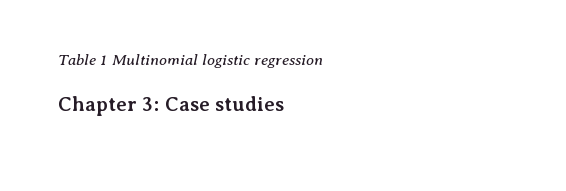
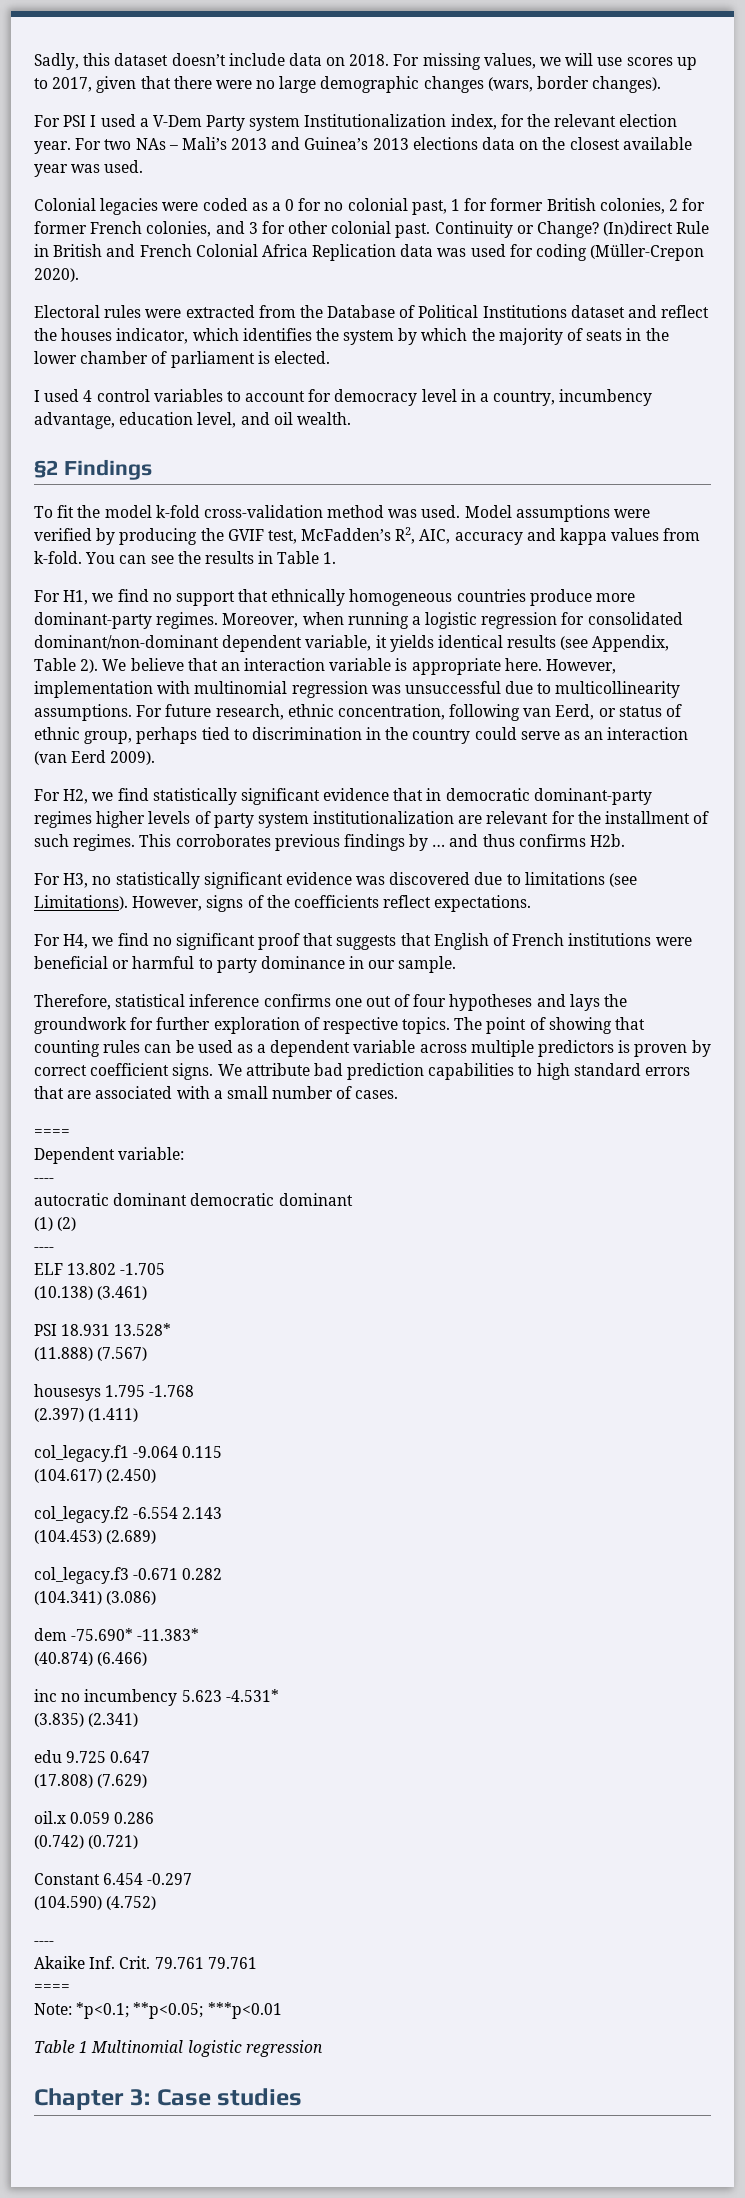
(58, 59) none -> [34,53,697,70] [34,76,662,93] [34,114,678,131] [34,137,692,154] [34,160,144,177] [34,198,706,215] [34,221,710,238] [34,244,705,261] [34,268,79,282] [34,305,710,318] [34,328,669,345] [34,351,330,368] [34,389,653,406] [34,412,351,429] [34,459,152,480] [34,505,651,522] [34,527,701,545] [34,551,337,564] [34,589,636,606] [34,612,683,629] [34,635,670,652] [34,658,617,675] [34,681,681,698] [34,704,683,721] [34,727,689,744] [34,750,156,765] [34,788,652,805] [34,811,710,828] [34,834,626,851] [34,872,638,889] [34,895,532,912] [34,933,692,950] [34,956,457,973] [34,994,628,1011] [34,1017,646,1034] [34,1040,711,1057] [34,1063,691,1080] [34,1086,399,1099] [34,1129,70,1137] [34,1147,185,1164] [34,1178,54,1183] [34,1193,353,1206] [34,1217,77,1231] [34,1247,54,1252] [34,1263,166,1275] [34,1286,148,1300] [34,1323,172,1336] [34,1347,148,1361] [34,1384,195,1401] [34,1408,139,1422] [34,1445,223,1462] [34,1469,157,1483] [34,1506,223,1523] [34,1530,157,1544] [34,1567,223,1584] [34,1591,157,1605] [34,1628,200,1641] [34,1652,148,1666] [34,1689,279,1706] [34,1713,139,1727] [34,1750,151,1763] [34,1774,148,1788] [34,1811,155,1824] [34,1835,139,1849] [34,1873,193,1885] [34,1896,157,1910] [34,1941,54,1946] [34,1956,257,1969] [34,1984,70,1992] [34,2002,282,2019] Sadly, this dataset doesn’t include data on 2018. For missing values, we will use scores up to 2017, given that there were no large demographic changes (wars, border changes). // For PSI I used a V-Dem Party system Institutionalization index, for the relevant election year. For two NAs – Mali’s 2013 and Guinea’s 2013 elections data on the closest available year was used. // Colonial legacies were coded as a 0 for no colonial past, 1 for former British colonies, 2 for former French colonies, and 3 for other colonial past. Continuity or Change? (In)direct Rule in British and French Colonial Africa Replication data was used for coding (Müller-Crepon 2020). // Electoral rules were extracted from the Database of Political Institutions dataset and reflect the houses indicator, which identifies the system by which the majority of seats in the lower chamber of parliament is elected. // I used 4 control variables to account for democracy level in a country, incumbency advantage, education level, and oil wealth. // §2 Findings // To fit the model k-fold cross-validation method was used. Model assumptions were verified by producing the GVIF test, McFadden’s R2, AIC, accuracy and kappa values from k-fold. You can see the results in Table 1. // For H1, we find no support that ethnically homogeneous countries produce more dominant-party regimes. Moreover, when running a logistic regression for consolidated dominant/non-dominant dependent variable, it yields identical results (see Appendix, Table 2). We believe that an interaction variable is appropriate here. However, implementation with multinomial regression was unsuccessful due to multicollinearity assumptions. For future research, ethnic concentration, following van Eerd, or status of ethnic group, perhaps tied to discrimination in the country could serve as an interaction (van Eerd 2009). // For H2, we find statistically significant evidence that in democratic dominant-party regimes higher levels of party system institutionalization are relevant for the installment of such regimes. This corroborates previous findings by … and thus confirms H2b. // For H3, no statistically significant evidence was discovered due to limitations (see Limitations). However, signs of the coefficients reflect expectations. // For H4, we find no significant proof that suggests that English of French institutions were beneficial or harmful to party dominance in our sample. // Therefore, statistical inference confirms one out of four hypotheses and lays the groundwork for further exploration of respective topics. The point of showing that counting rules can be used as a dependent variable across multiple predictors is proven by correct coefficient signs. We attribute bad prediction capabilities to high standard errors that are associated with a small number of cases. // ==== // Dependent variable: // ---- // autocratic dominant democratic dominant // (1) (2) // ---- // ELF 13.802 -1.705 // (10.138) (3.461) // PSI 18.931 13.528* // (11.888) (7.567) // housesys 1.795 -1.768 // (2.397) (1.411) // col_legacy.f1 -9.064 0.115 // (104.617) (2.450) // col_legacy.f2 -6.554 2.143 // (104.453) (2.689) // col_legacy.f3 -0.671 0.282 // (104.341) (3.086) // dem -75.690* -11.383* // (40.874) (6.466) // inc no incumbency 5.623 -4.531* // (3.835) (2.341) // edu 9.725 0.647 // (17.808) (7.629) // oil.x 0.059 0.286 // (0.742) (0.721) // Constant 6.454 -0.297 // (104.590) (4.752) // ---- // Akaike Inf. Crit. 79.761 79.761 // ==== // Note: *p<0.1; **p<0.05; ***p<0.01 //

